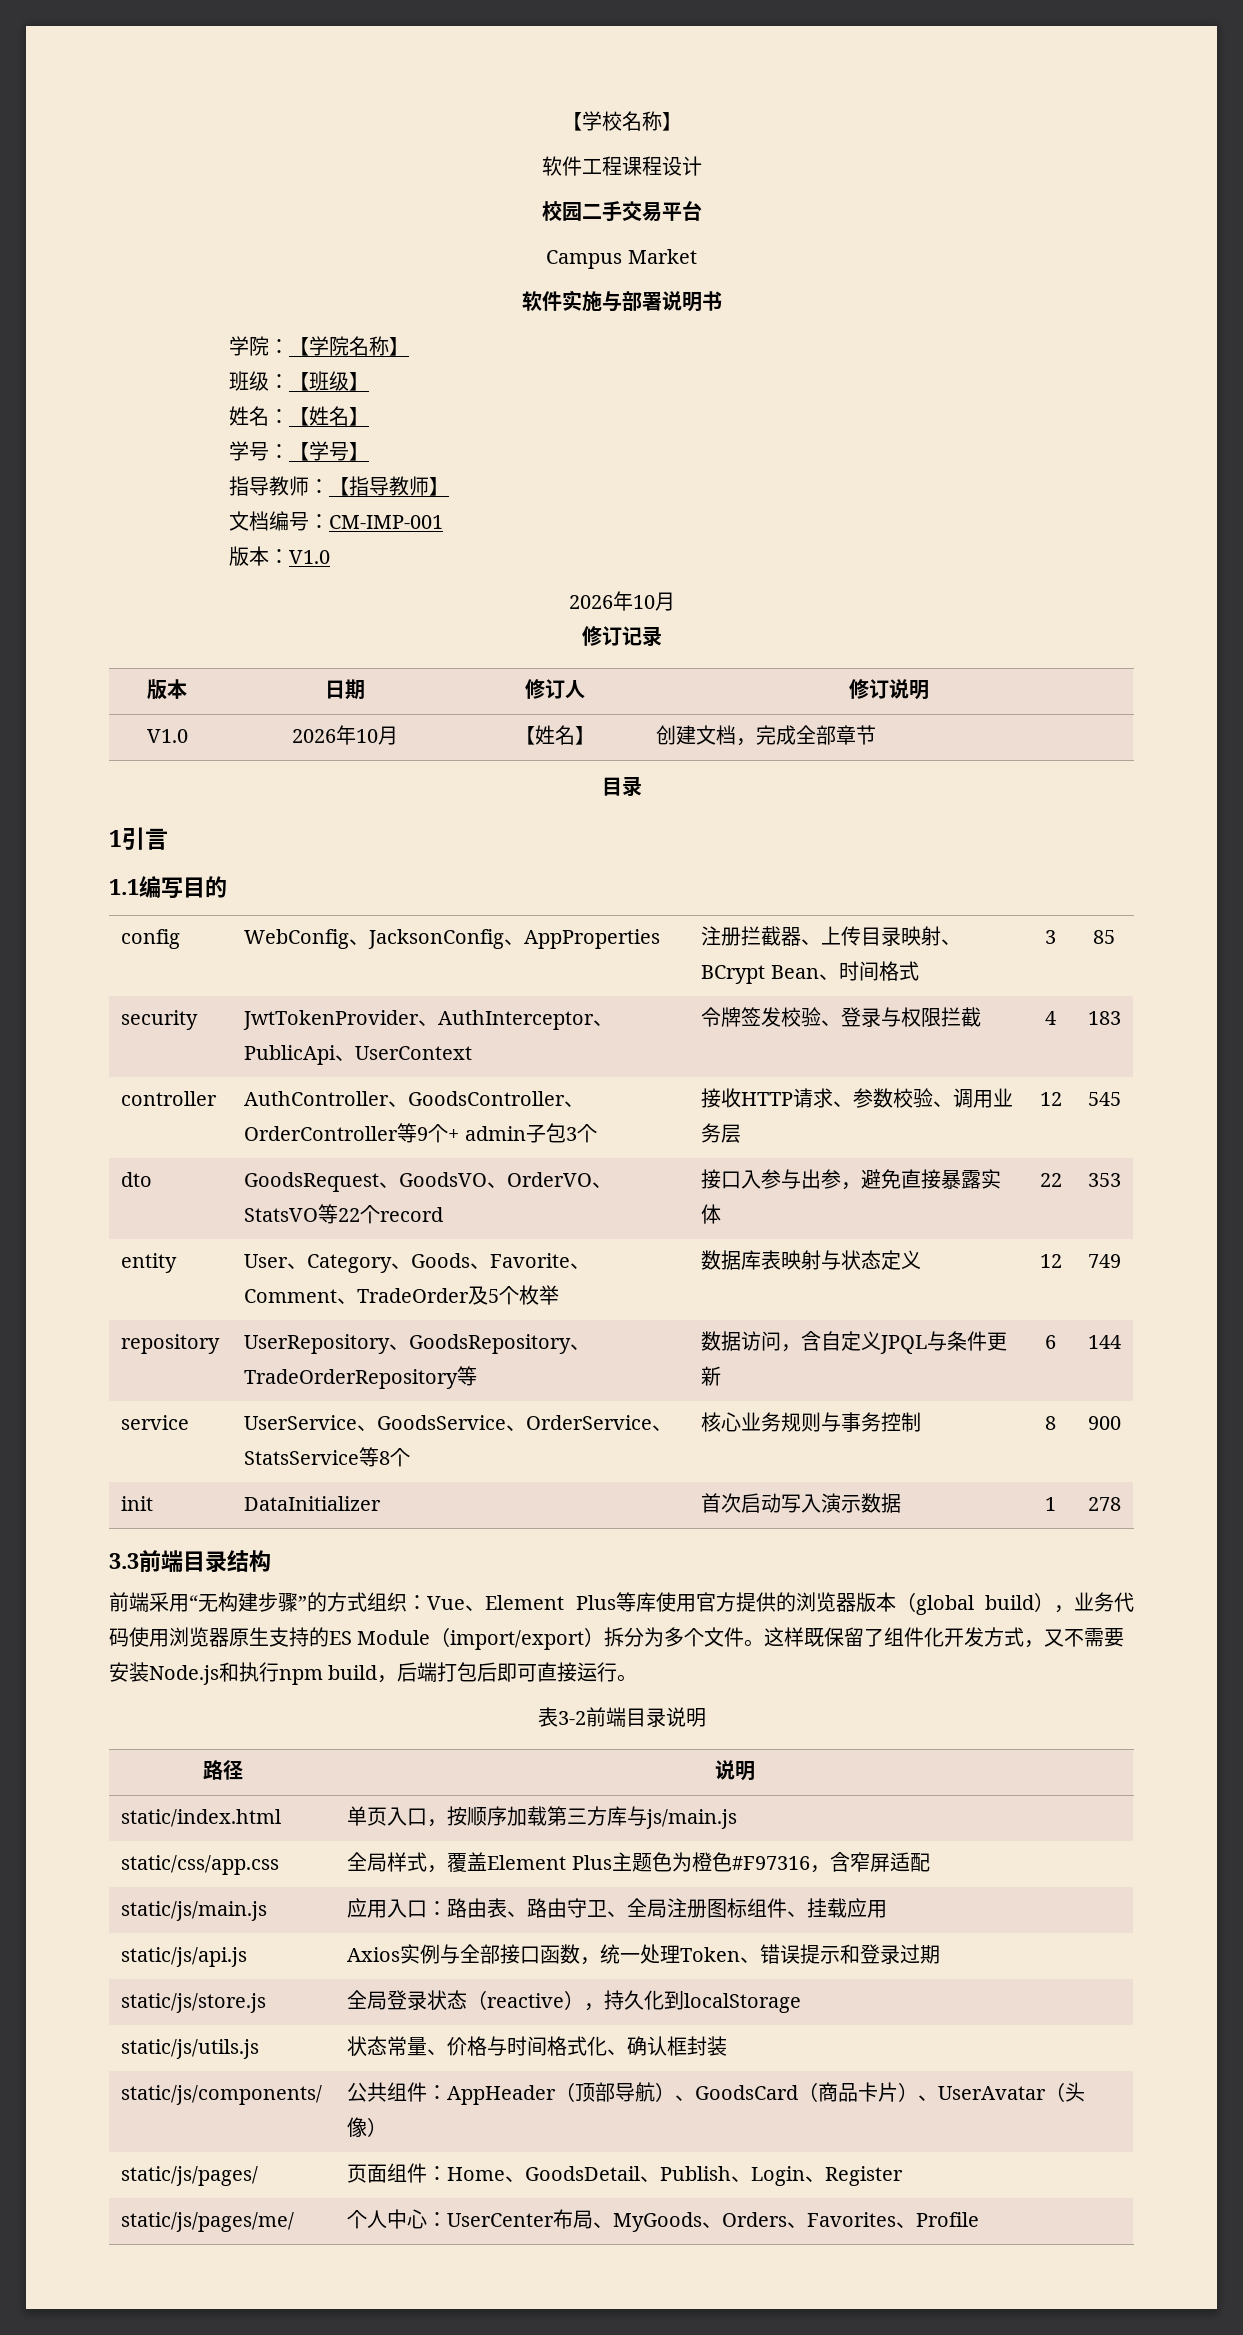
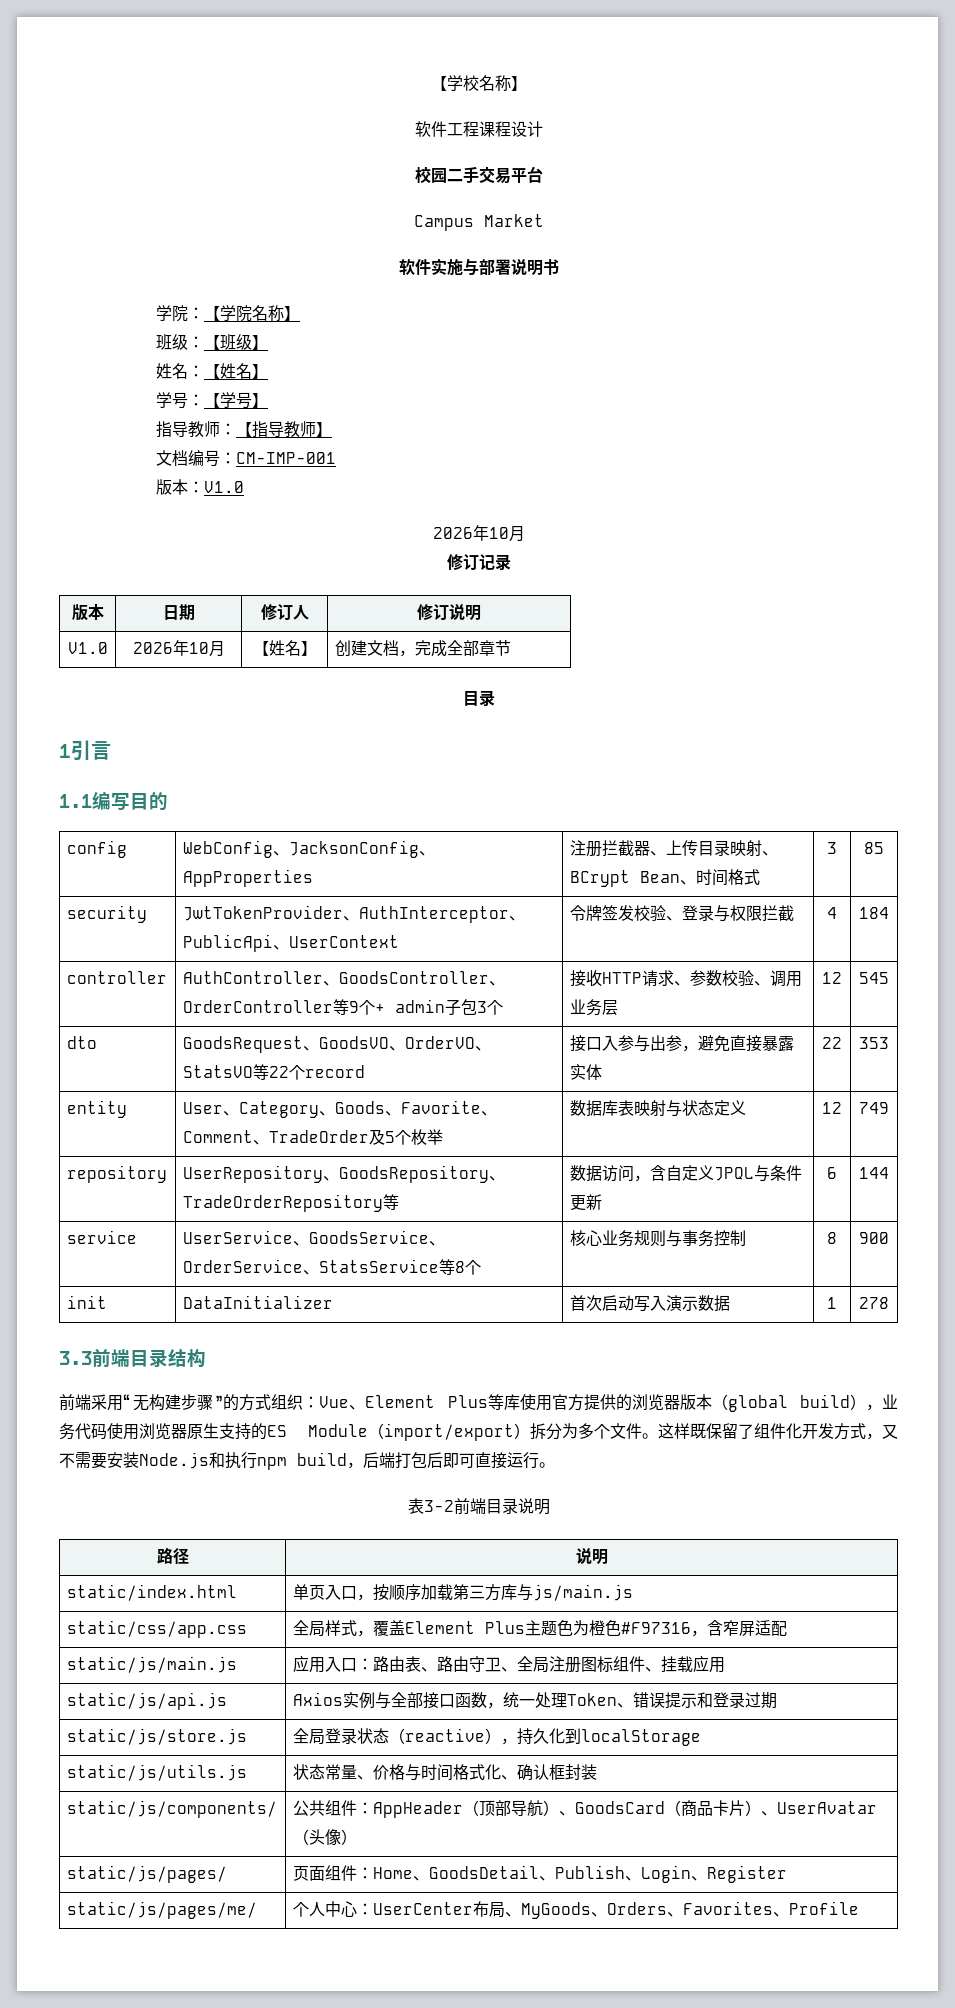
[1087,1011,1121,1025] 183 -> [859,907,889,919] 184

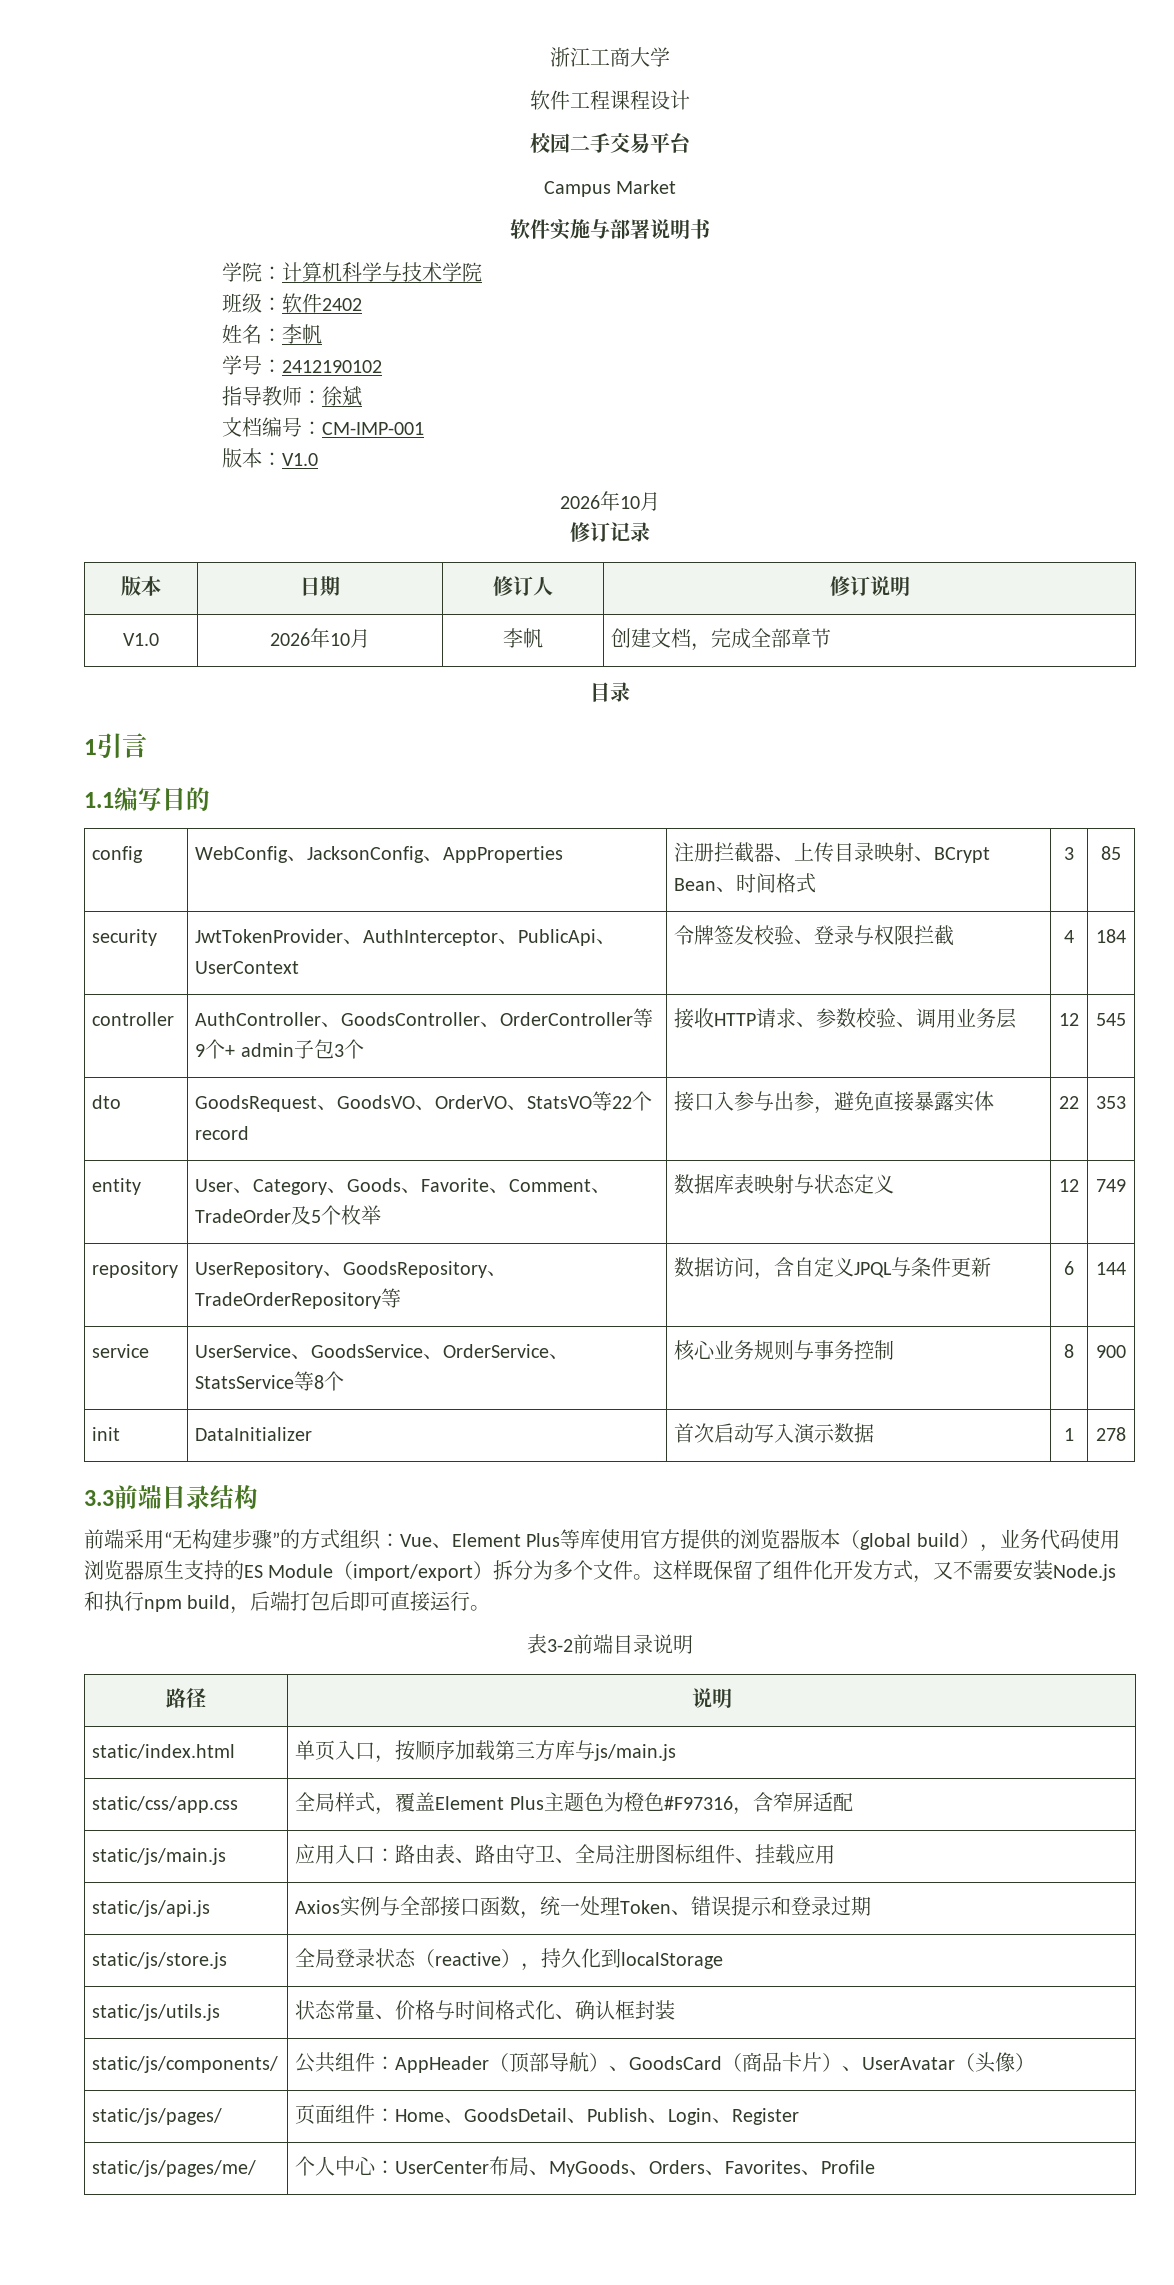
[430,75,527,91] 【学校名称】 -> [550,47,670,67] 浙江工商大学
[203,305,300,322] 【学院名称】 -> [281,262,482,282] 计算机科学与技术学院
[203,334,268,350] 【班级】 -> [281,293,362,313] 软件2402
[203,363,268,379] 【姓名】 -> [281,324,322,344] 李帆
[203,392,268,409] 【学号】 -> [281,360,382,373] 2412190102
[235,421,332,438] 【指导教师】 -> [321,386,362,406] 徐斌
[252,640,317,656] 【姓名】 -> [503,628,543,648] 李帆

